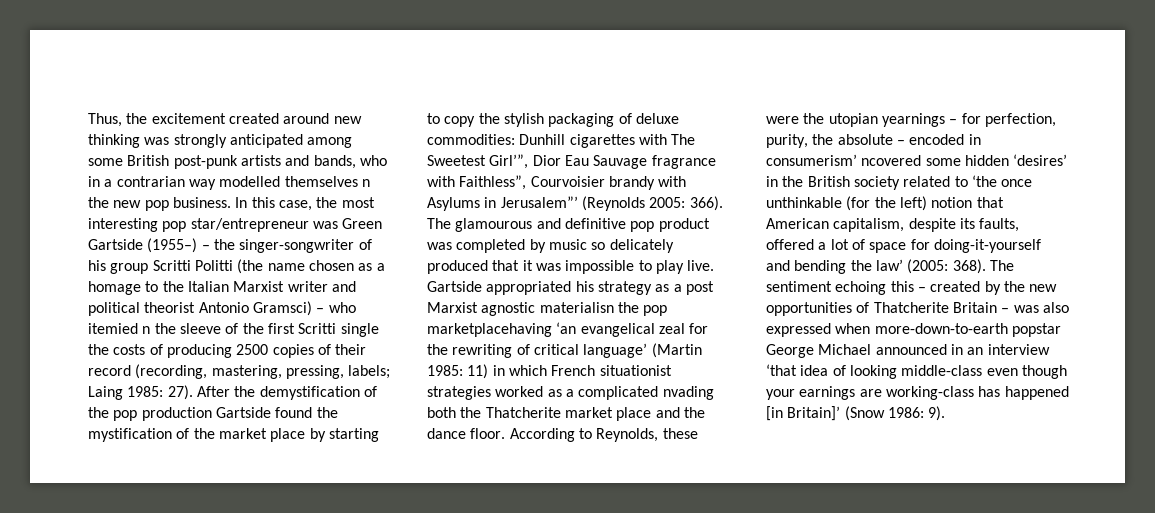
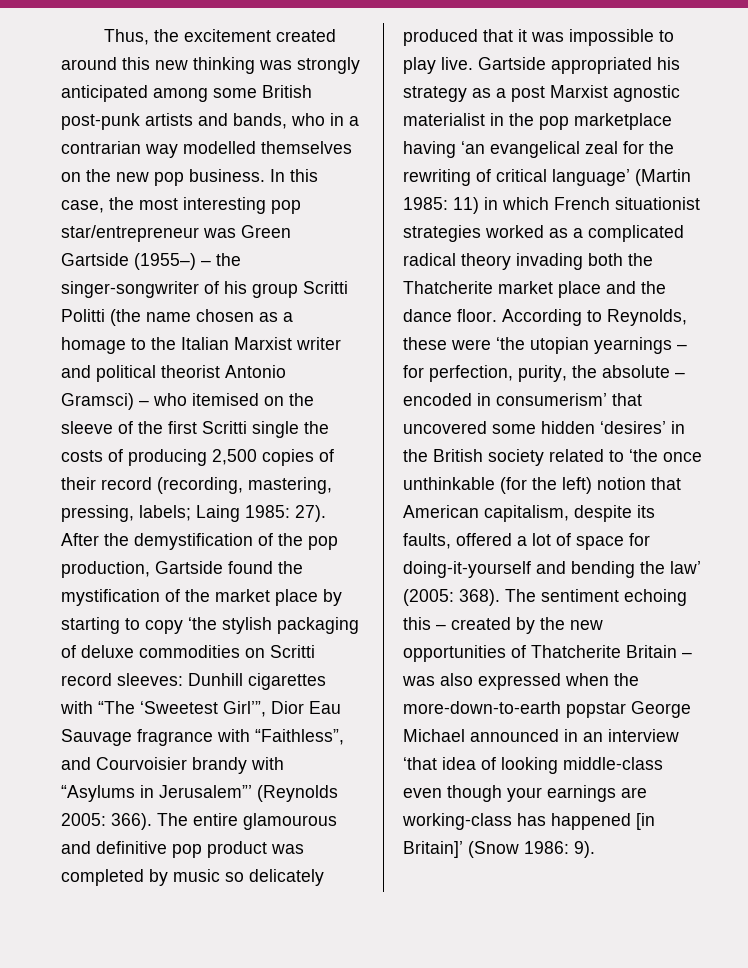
(330, 118) none -> [122,57,150,70] this
[361,179,370,187] n -> [61,172,81,182] on
[88,323,151,334] itemied n -> [192,393,284,406] itemised on
[236,344,269,355] 2500 -> [212,449,257,465] 2,500
[141,407,212,421] production -> [61,561,150,578] production,
[478,113,500,124] the -> [188,617,217,630] ‘the
[427,134,515,145] commodities: -> [139,645,315,658] [61,673,183,686] commodities on Scritti record sleeves:
[671,134,696,145] [427,155,486,166] The Sweetest -> [98,701,218,714] “The ‘Sweetest
[459,175,527,190] Faithless”, -> [255,729,344,745] [61,757,91,770] “Faithless”, and
[427,197,480,211] Asylums -> [61,785,135,802] “Asylums
(451, 223) none -> [193,813,238,826] entire
[539,302,668,316] [427,323,552,337] materialisn the pop marketplacehaving -> [403,113,672,130] [403,141,456,158] materialist in the pop marketplace having
[662,386,714,400] nvading -> [403,253,583,270] radical theory invading
[803,113,825,124] the -> [496,337,525,350] ‘the
[861,155,922,166] ncovered -> [612,393,642,406] [403,421,487,434] that uncovered
(871, 328) none -> [614,673,639,686] the

